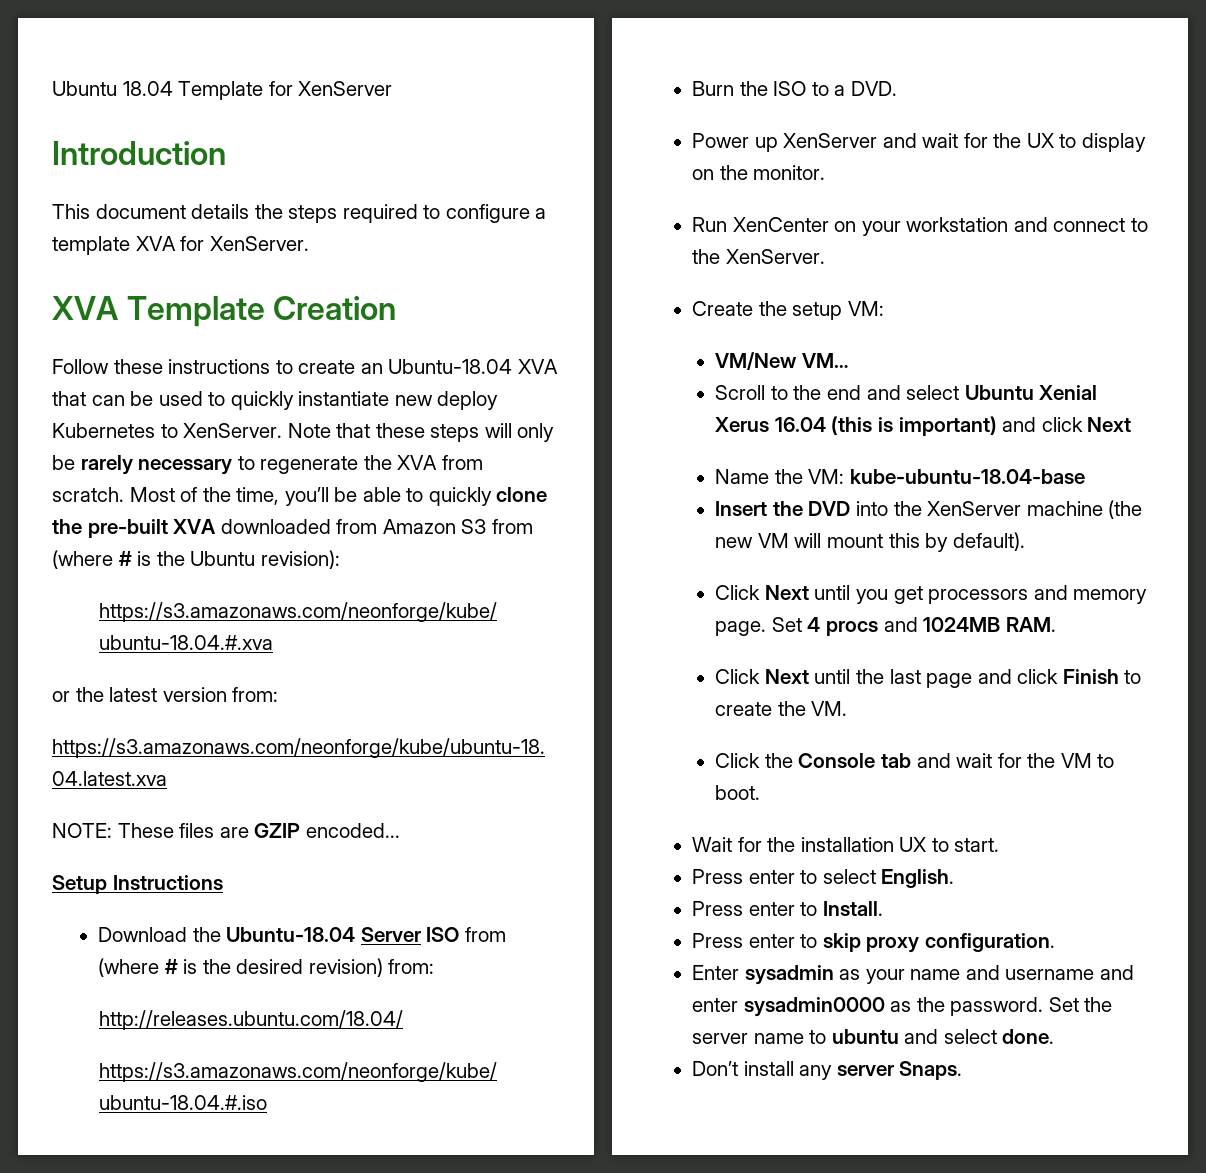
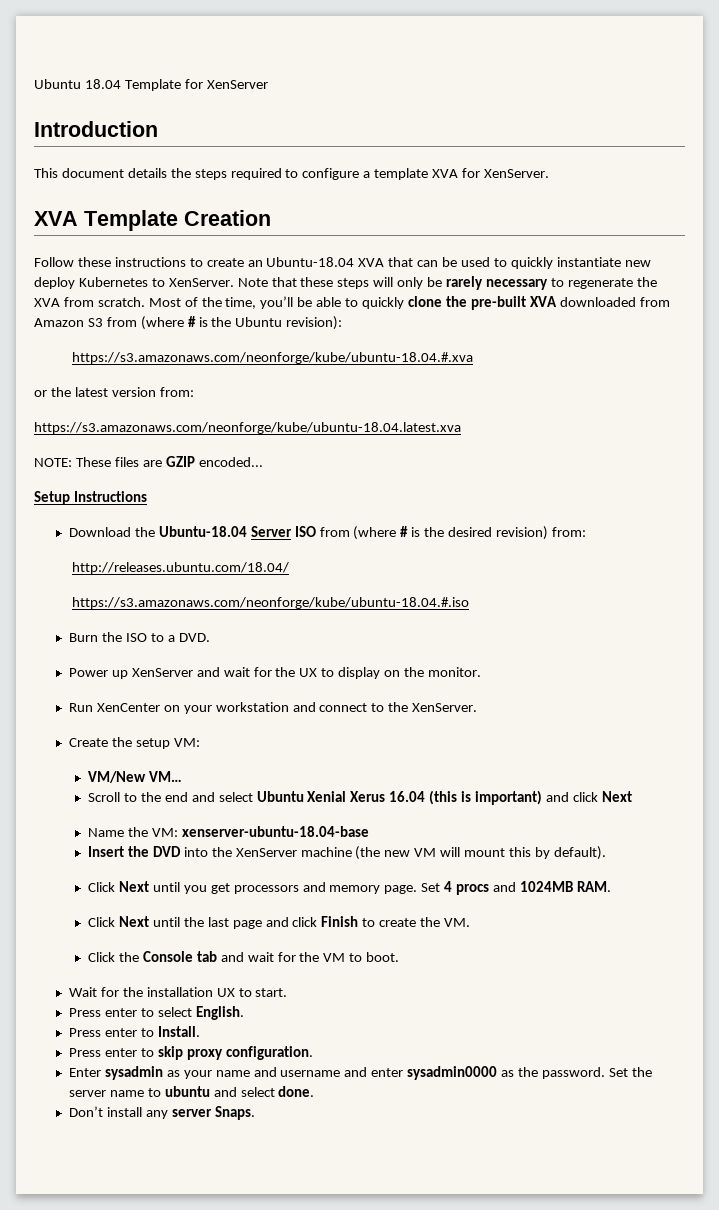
[850,469,1086,484] kube-ubuntu-18.04-base -> [181,826,369,837] xenserver-ubuntu-18.04-base

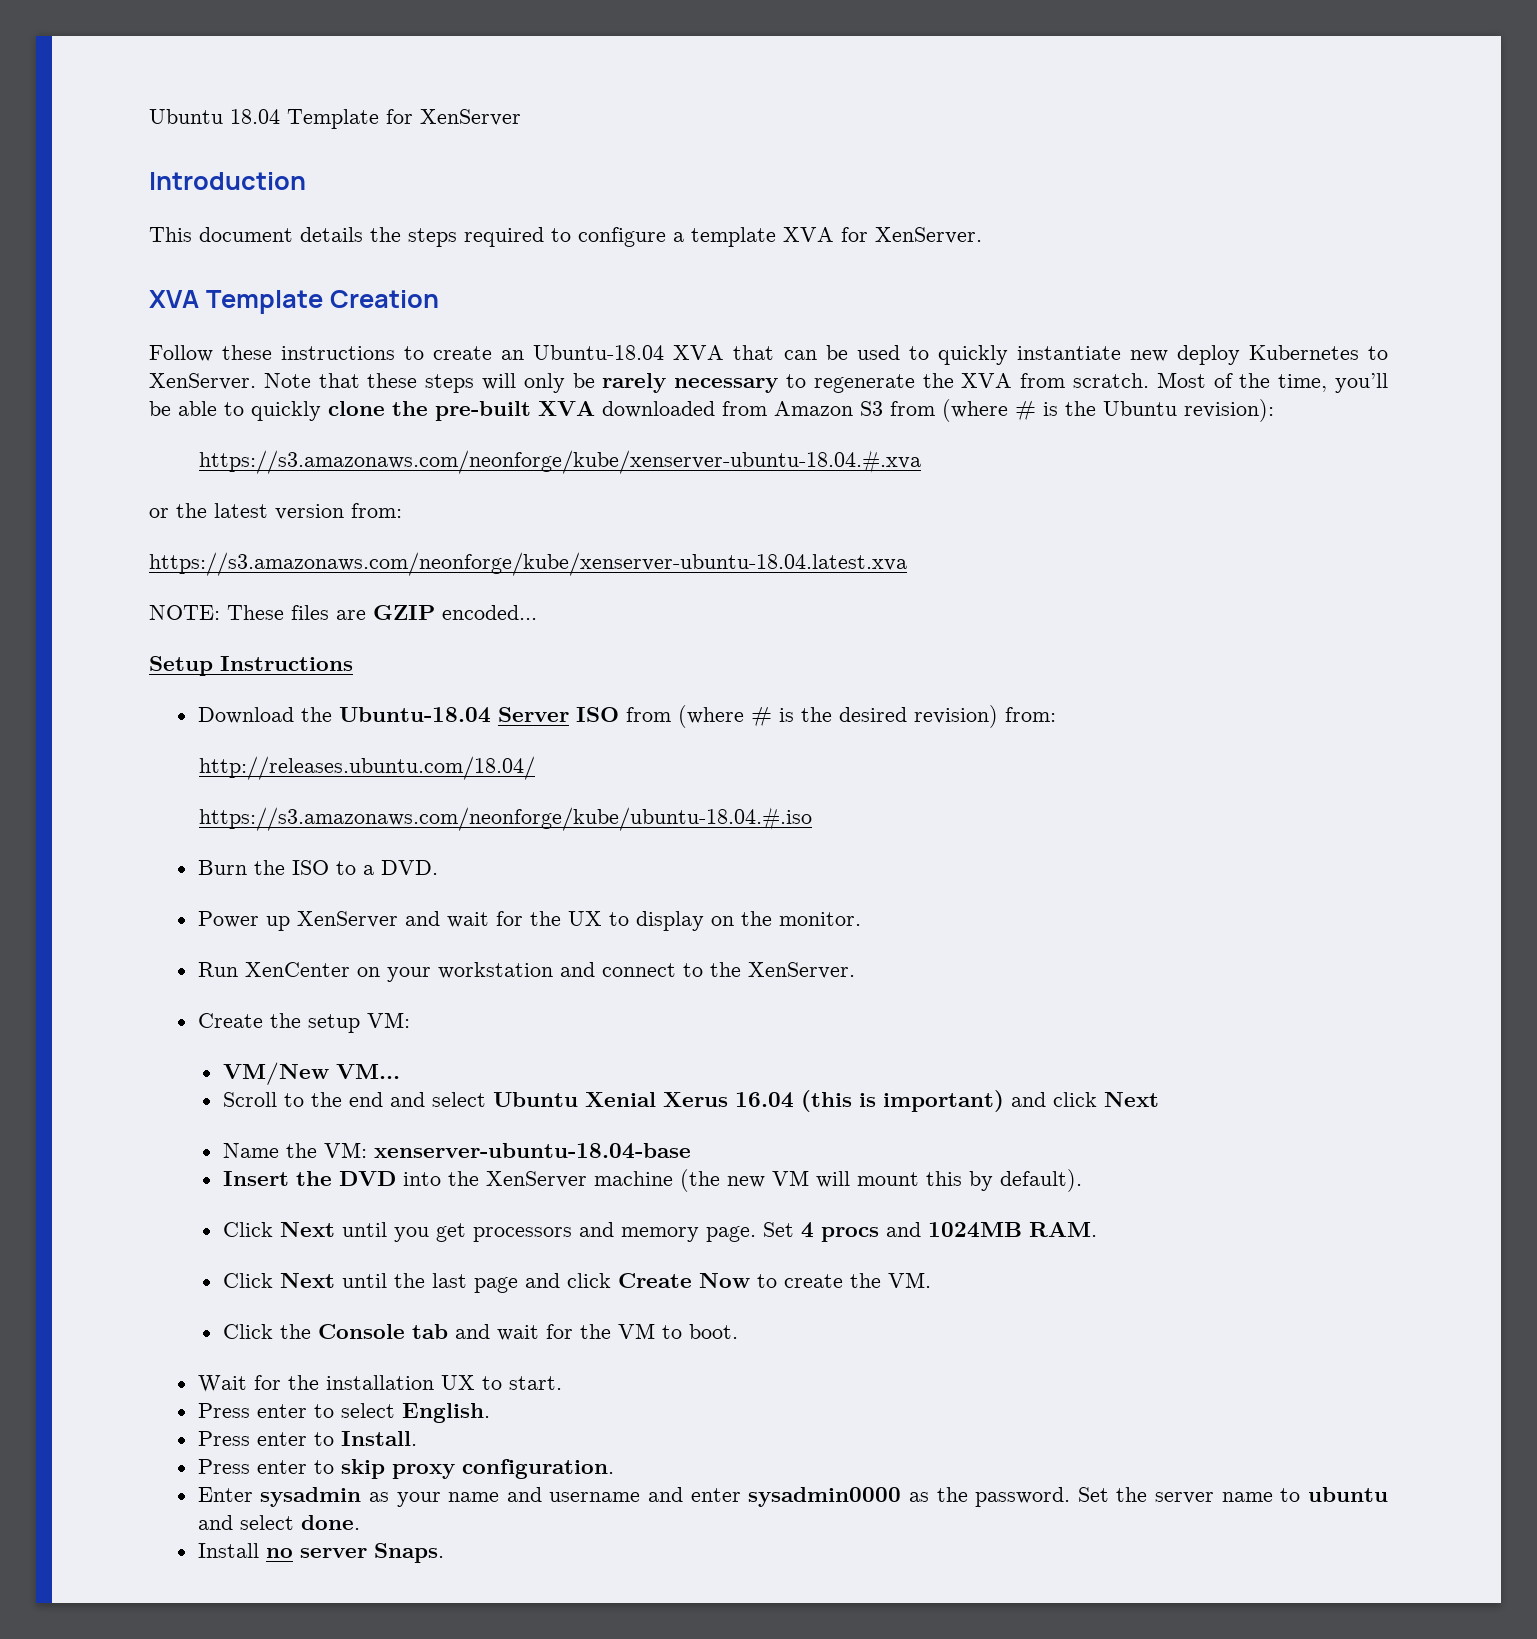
[72,352,474,364] https://s3.amazonaws.com/neonforge/kube/ubuntu-18.04.#.xva -> [199,450,922,474] https://s3.amazonaws.com/neonforge/kube/xenserver-ubuntu-18.04.#.xva
[34,422,461,434] https://s3.amazonaws.com/neonforge/kube/ubuntu-18.04.latest.xva -> [149,552,907,576] https://s3.amazonaws.com/neonforge/kube/xenserver-ubuntu-18.04.latest.xva
[321,916,359,927] Finish -> [617,1273,750,1288] Create Now
[68,1106,168,1119] Don’t install any -> [197,1543,293,1558] Install no

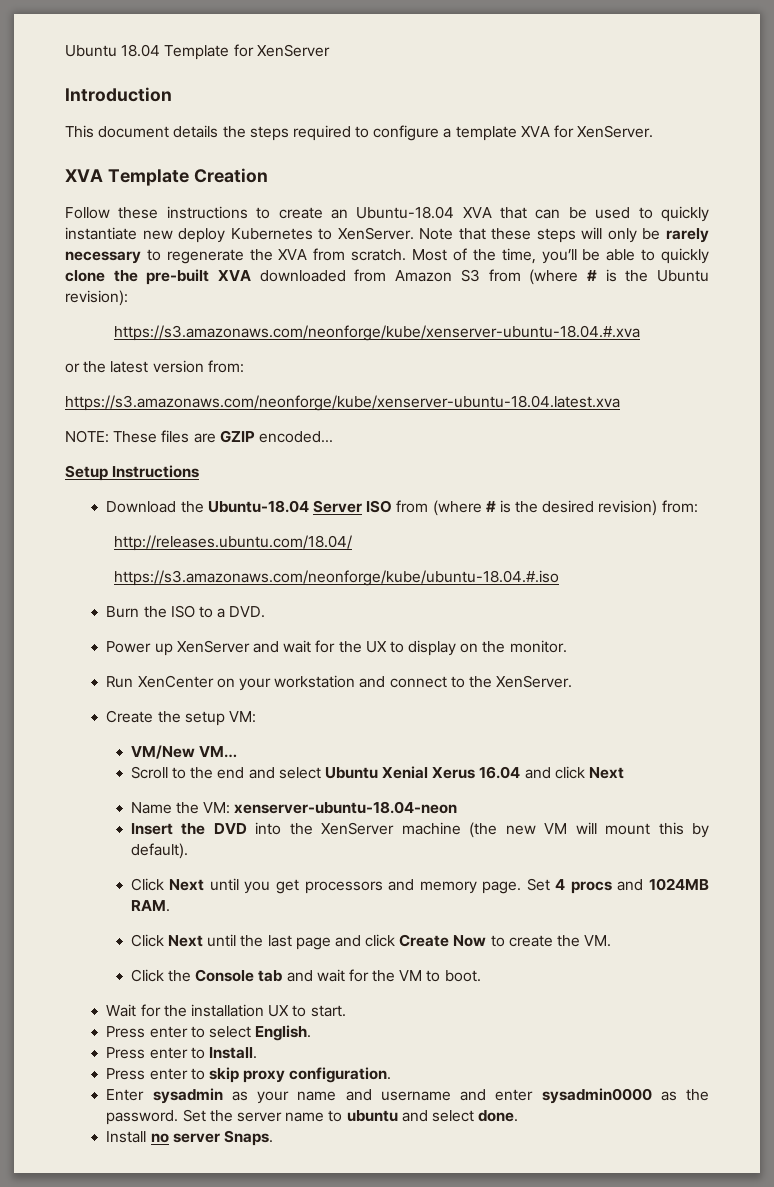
[800,1090,1004,1112] (this is important) -> (521, 772) none
[373,1143,691,1159] xenserver-ubuntu-18.04-base -> [234,801,458,814] xenserver-ubuntu-18.04-neon

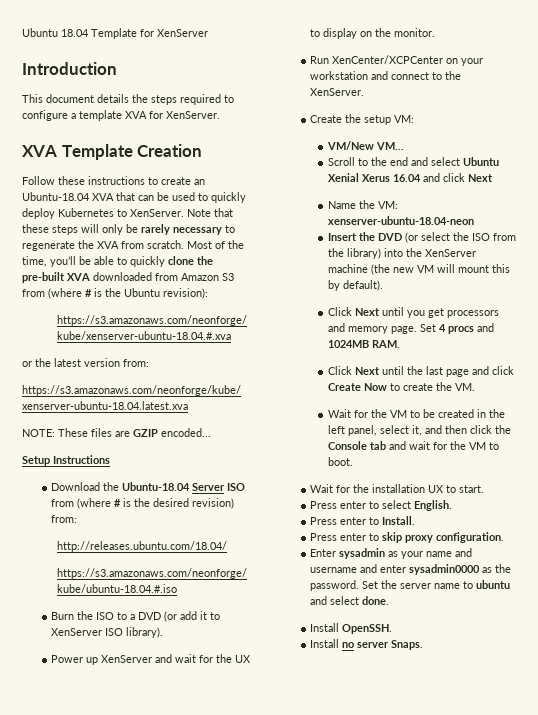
[65,227,173,240] instantiate new -> (246, 197) none
[229,606,266,618] DVD. -> [138,611,221,622] [51,627,164,638] DVD (or add it to XenServer ISO library).
[137,675,214,688] XenCenter -> [332,55,444,64] XenCenter/XCPCenter
(247, 828) none -> [404,232,516,243] [327,248,381,259] (or select the ISO from the library)
[130,969,164,982] Click -> [327,409,505,418] [327,425,492,436] Wait for the VM to be created in the left panel, select it, and then click
(519, 1116) none -> [310,623,393,634] // Install OpenSSH.

